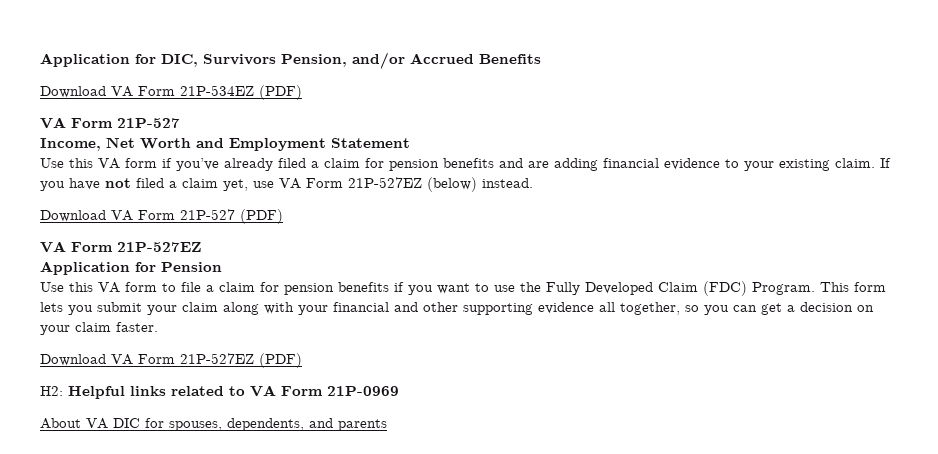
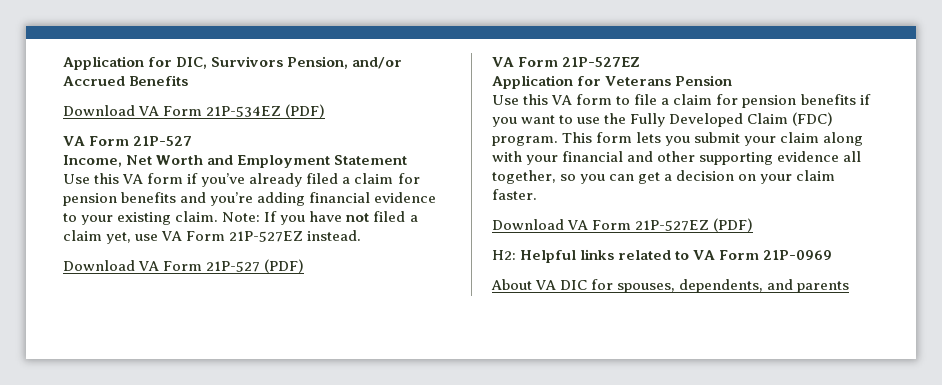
[528,161,549,168] are -> [210,192,254,206] you’re
(875, 163) none -> [222,212,261,222] Note:
[427,177,477,192] (below) -> (304, 236) none
(156, 267) none -> [605,76,672,86] Veterans
[752,282,815,295] Program. -> [492,136,558,146] program.

